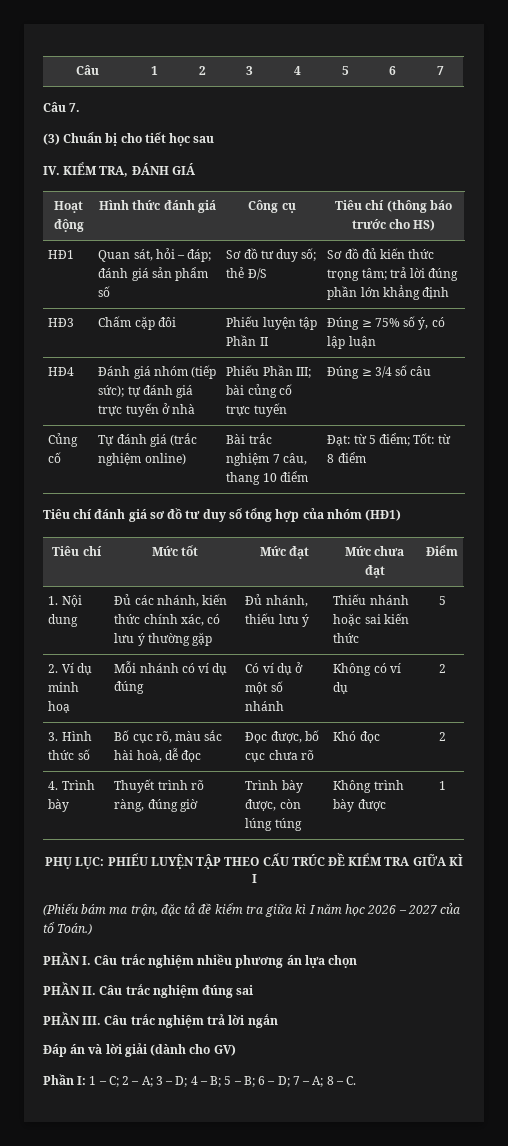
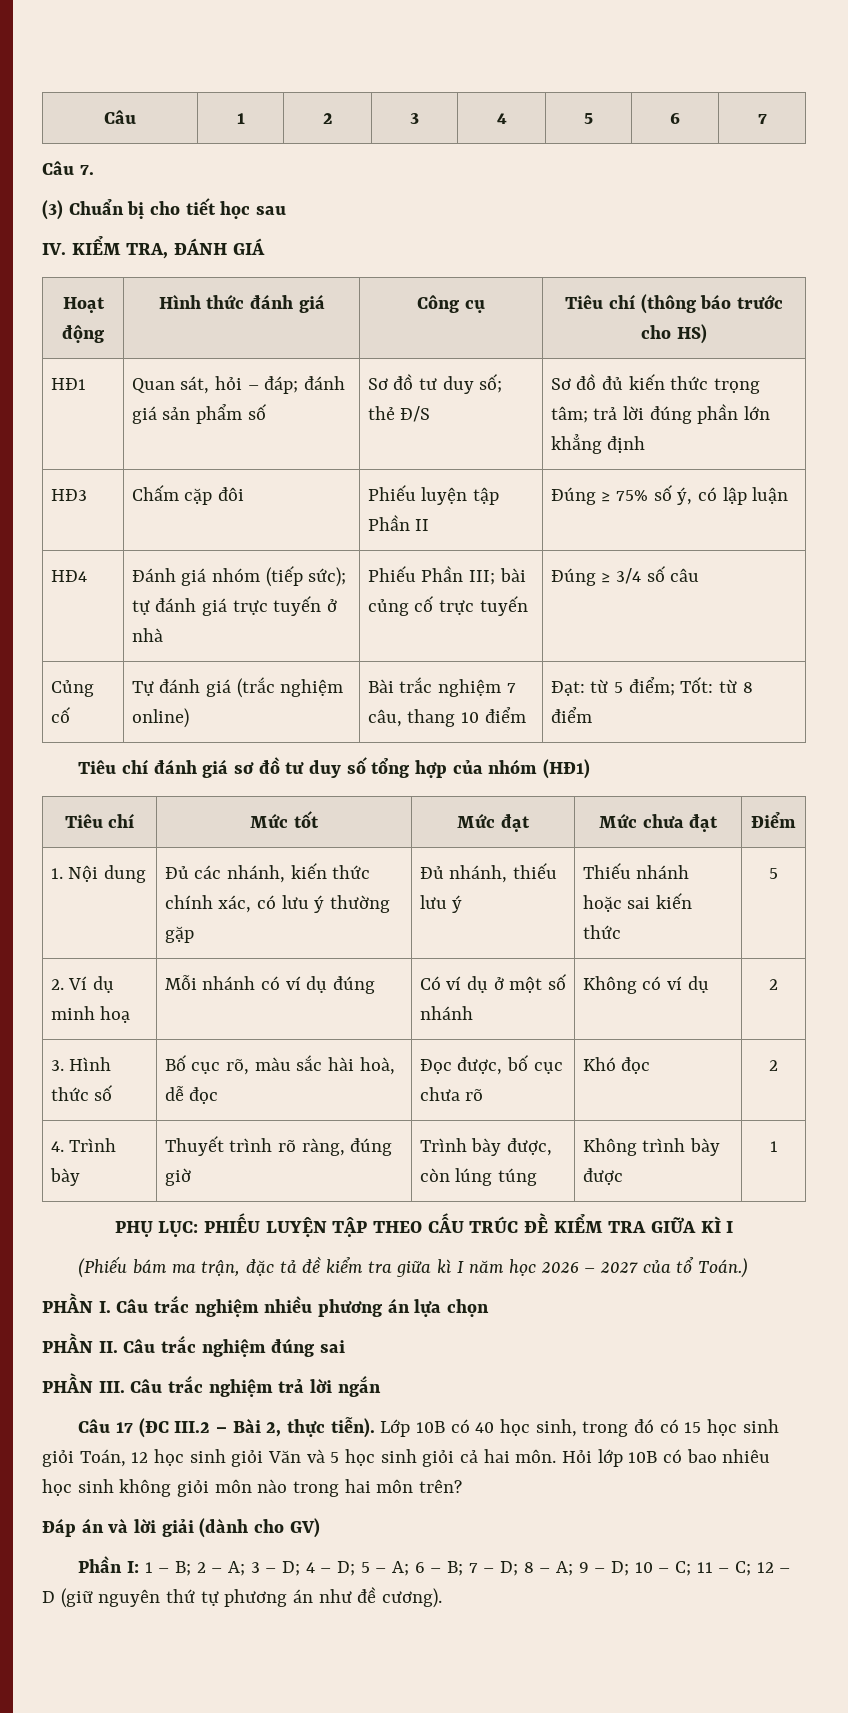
(278, 1021) none -> [78,1417,779,1438] [42,1449,771,1467] [42,1479,463,1497] // Câu 17 (ĐC III.2 – Bài 2, thực tiễn). Lớp 10B có 40 học sinh, trong đó có 15 học sinh giỏi Toán, 12 học sinh giỏi Văn và 5 học sinh giỏi cả hai môn. Hỏi lớp 10B có bao nhiêu học sinh không giỏi môn nào trong hai môn trên?
[108,1076,119,1087] C; -> [175,1561,192,1576] B;
[210,1076,222,1087] B; -> [337,1561,356,1576] D;
[243,1076,255,1087] B; -> [392,1561,410,1576] A;
[277,1076,290,1087] D; -> [447,1561,464,1576] B;
[312,1076,324,1087] A; -> [500,1561,519,1576] D;
[346,1076,357,1085] C. -> [556,1561,791,1576] [42,1587,443,1608] A; 9 – D; 10 – C; 11 – C; 12 – D (giữ nguyên thứ tự phương án như đề cương).

